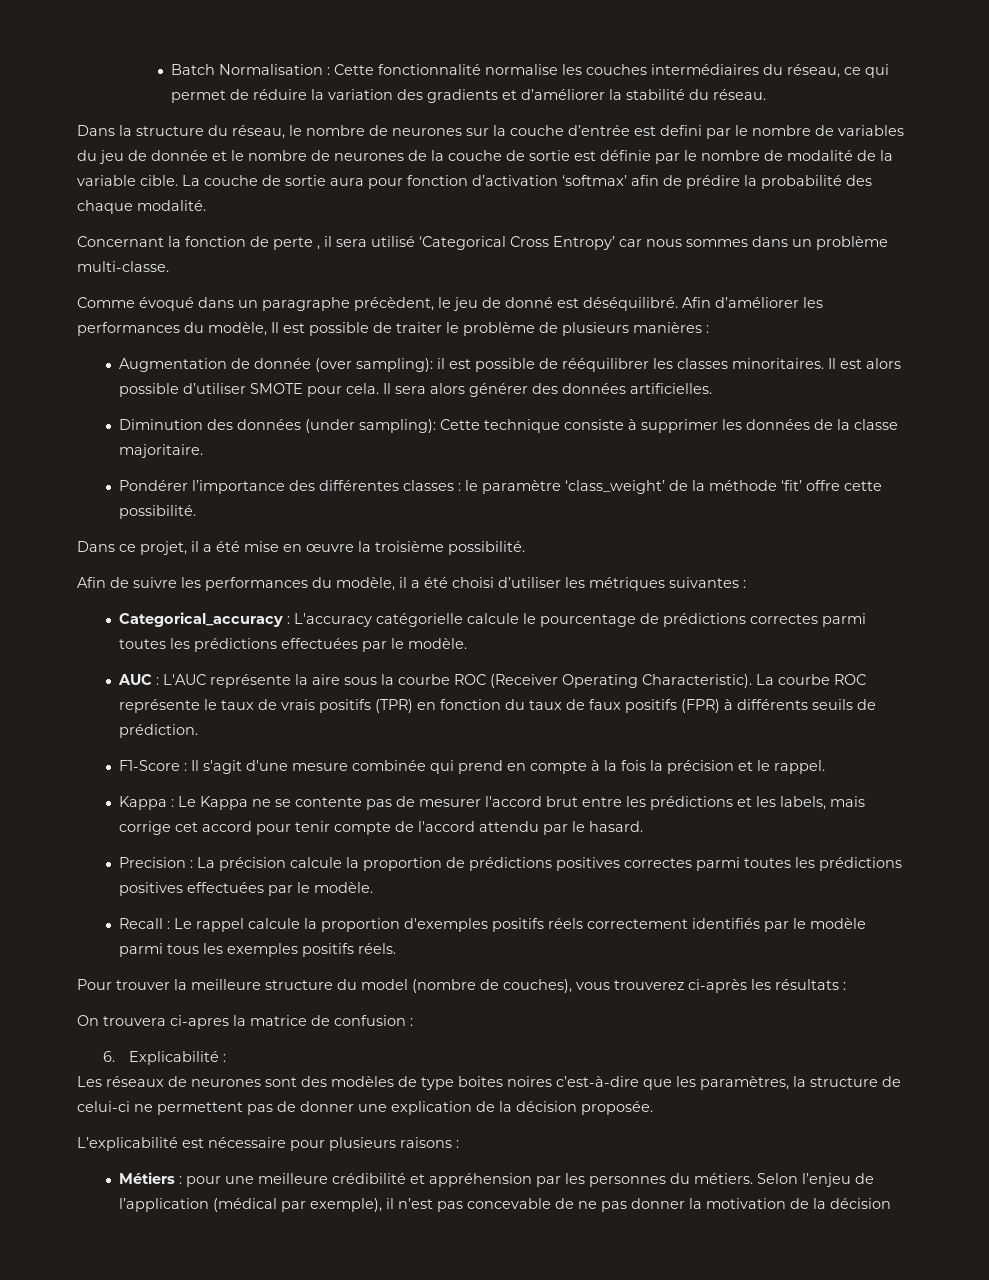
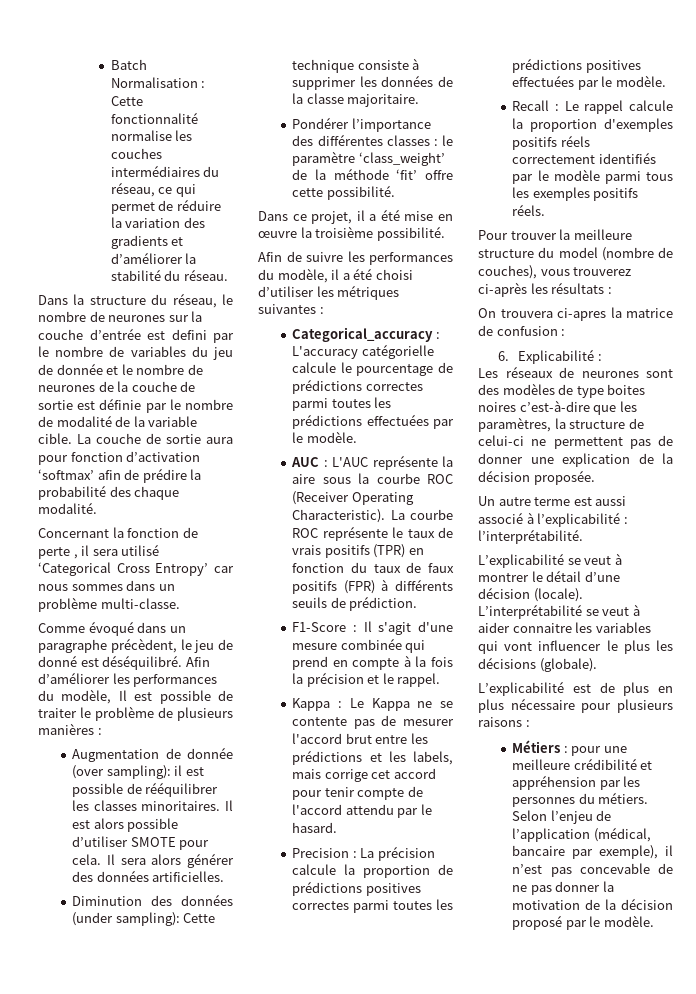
[77,1137,204,1151] L’explicabilité est -> [478,496,627,506] [478,512,628,527] [478,529,583,544] [478,553,622,568] [478,570,620,582] [478,587,583,602] [478,604,640,619] [478,622,651,633] [478,640,673,654] [478,657,597,672] [478,681,673,696] [478,699,504,713] Un autre terme est aussi associé à l’explicabilité : l’interprétabilité. // L’explicabilité se veut à montrer le détail d’une décision (locale). L’interprétabilité se veut à aider connaitre les variables qui vont influencer le plus les décisions (globale). // L’explicabilité est de plus en plus
[212,1198,277,1212] (médical -> [593,827,651,842] [512,845,566,856] (médical, bancaire
(891, 1203) none -> [512,915,654,930] proposé par le modèle.

